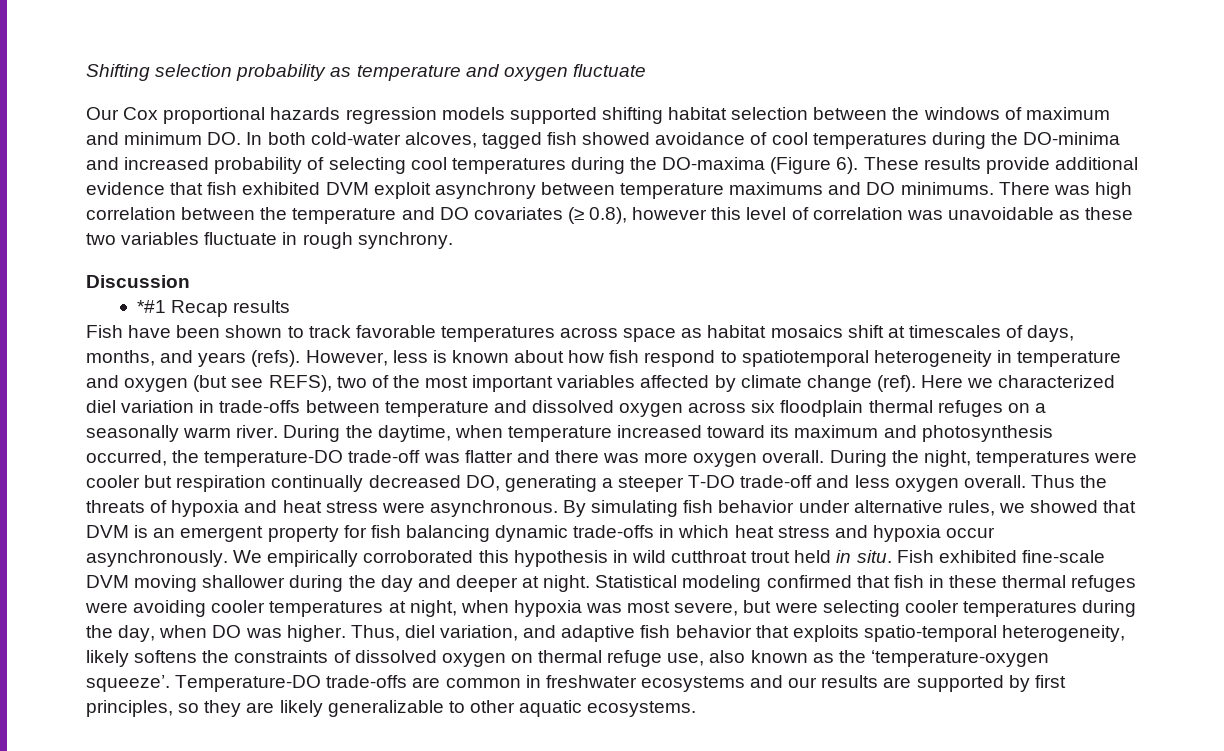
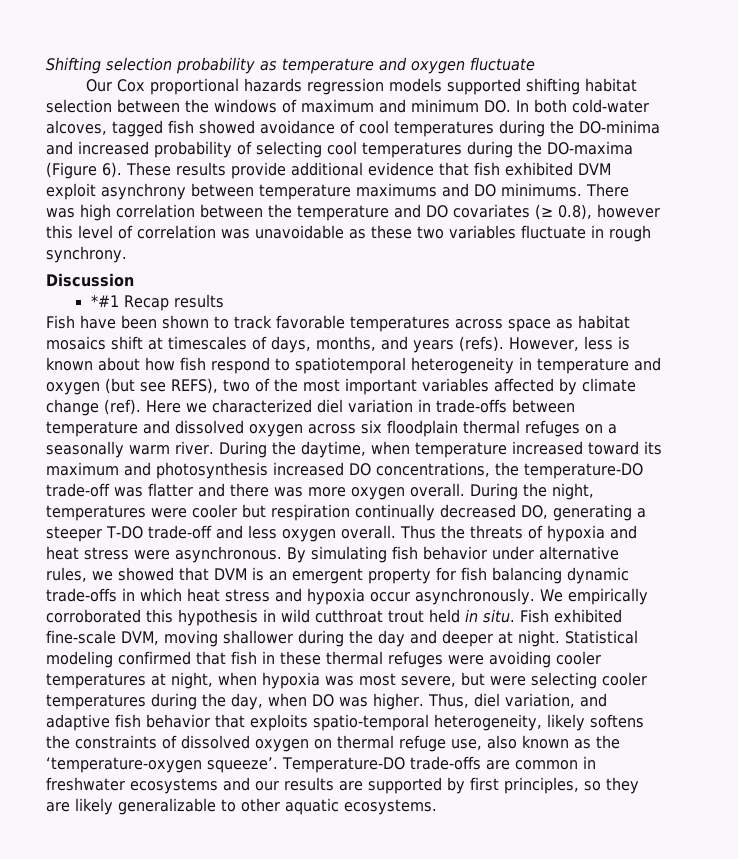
[86,450,167,466] occurred, -> [273,462,490,477] increased DO concentrations,
[86,575,129,588] DVM -> [121,631,159,645] DVM,

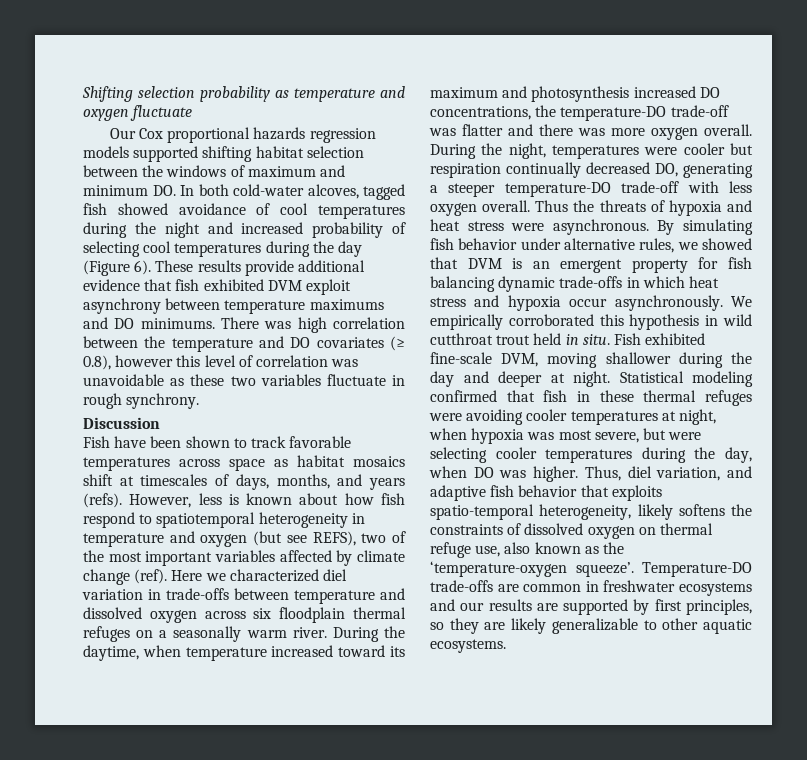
[579,120,660,134] DO-minima -> [164,222,200,238] night
[547,141,633,155] DO-maxima -> [337,241,362,257] day
[90,294,224,311] // *#1 Recap results -> (160, 423) none
[106,525,243,539] T-DO trade-off and -> [504,181,719,197] temperature-DO trade-off with

